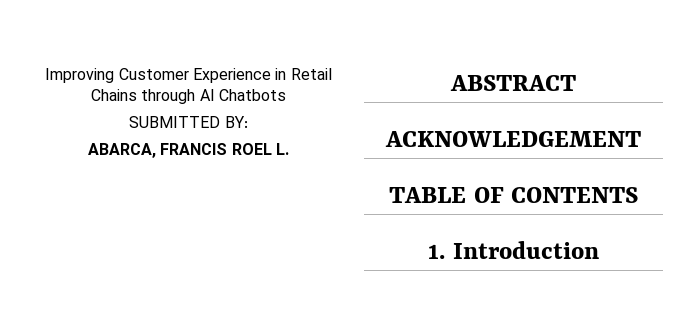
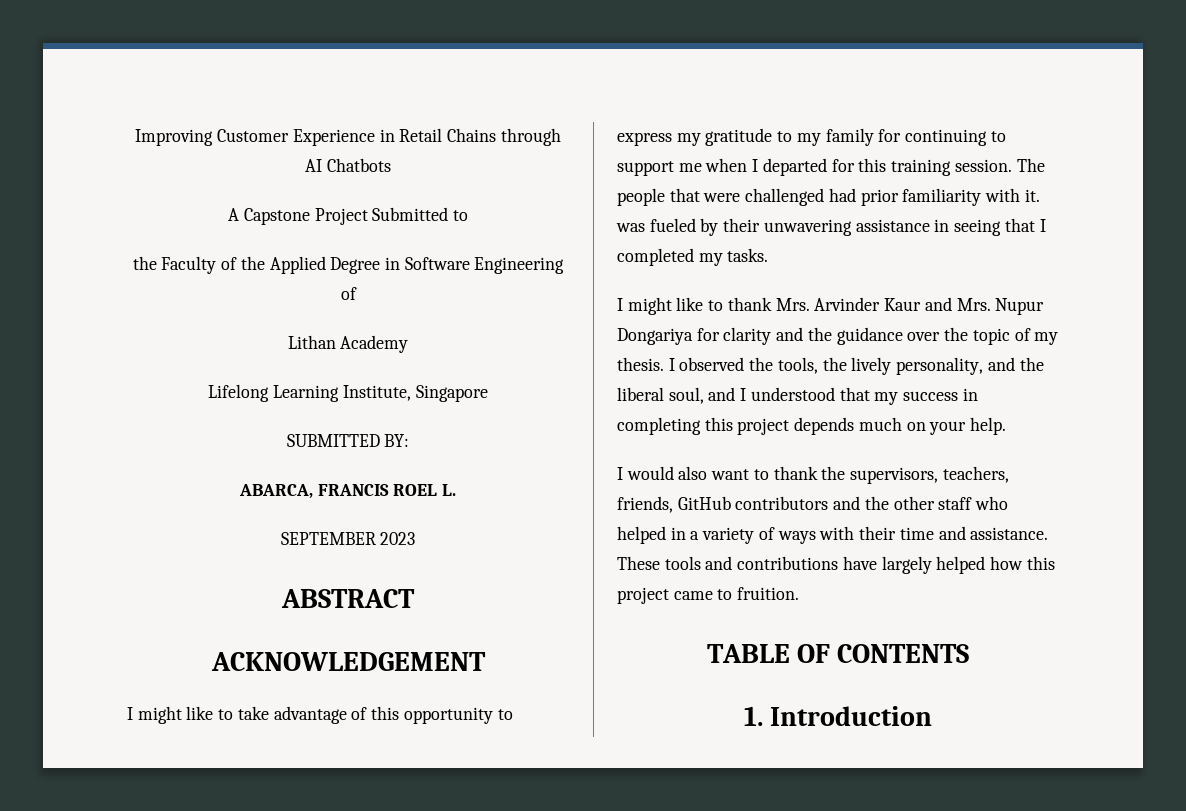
(286, 95) none -> [228,207,468,225] [132,256,565,274] [340,287,357,300] [287,335,409,353] [208,384,488,402] // A Capstone Project Submitted to // the Faculty of the Applied Degree in Software Engineering of // Lithan Academy // Lifelong Learning Institute, Singapore
(289, 149) none -> [280,532,416,545] // SEPTEMBER 2023
(641, 139) none -> [127,706,513,724] [617,128,1006,146] [617,158,1045,176] [617,188,1040,206] [616,218,1046,236] [617,248,769,266] [617,297,1045,315] [617,327,1059,345] [617,357,1044,375] [617,387,978,405] [617,417,1007,435] [617,466,1009,484] [617,496,1009,513] [617,526,1049,544] [617,556,1055,574] [617,587,800,604] // I might like to take advantage of this opportunity to express my gratitude to my family for continuing to support me when I departed for this training session. The people that were challenged had prior familiarity with it. was fueled by their unwavering assistance in seeing that I completed my tasks. // I might like to thank Mrs. Arvinder Kaur and Mrs. Nupur Dongariya for clarity and the guidance over the topic of my thesis. I observed the tools, the lively personality, and the liberal soul, and I understood that my success in completing this project depends much on your help. // I would also want to thank the supervisors, teachers, friends, GitHub contributors and the other staff who helped in a variety of ways with their time and assistance. These tools and contributions have largely helped how this project came to fruition.

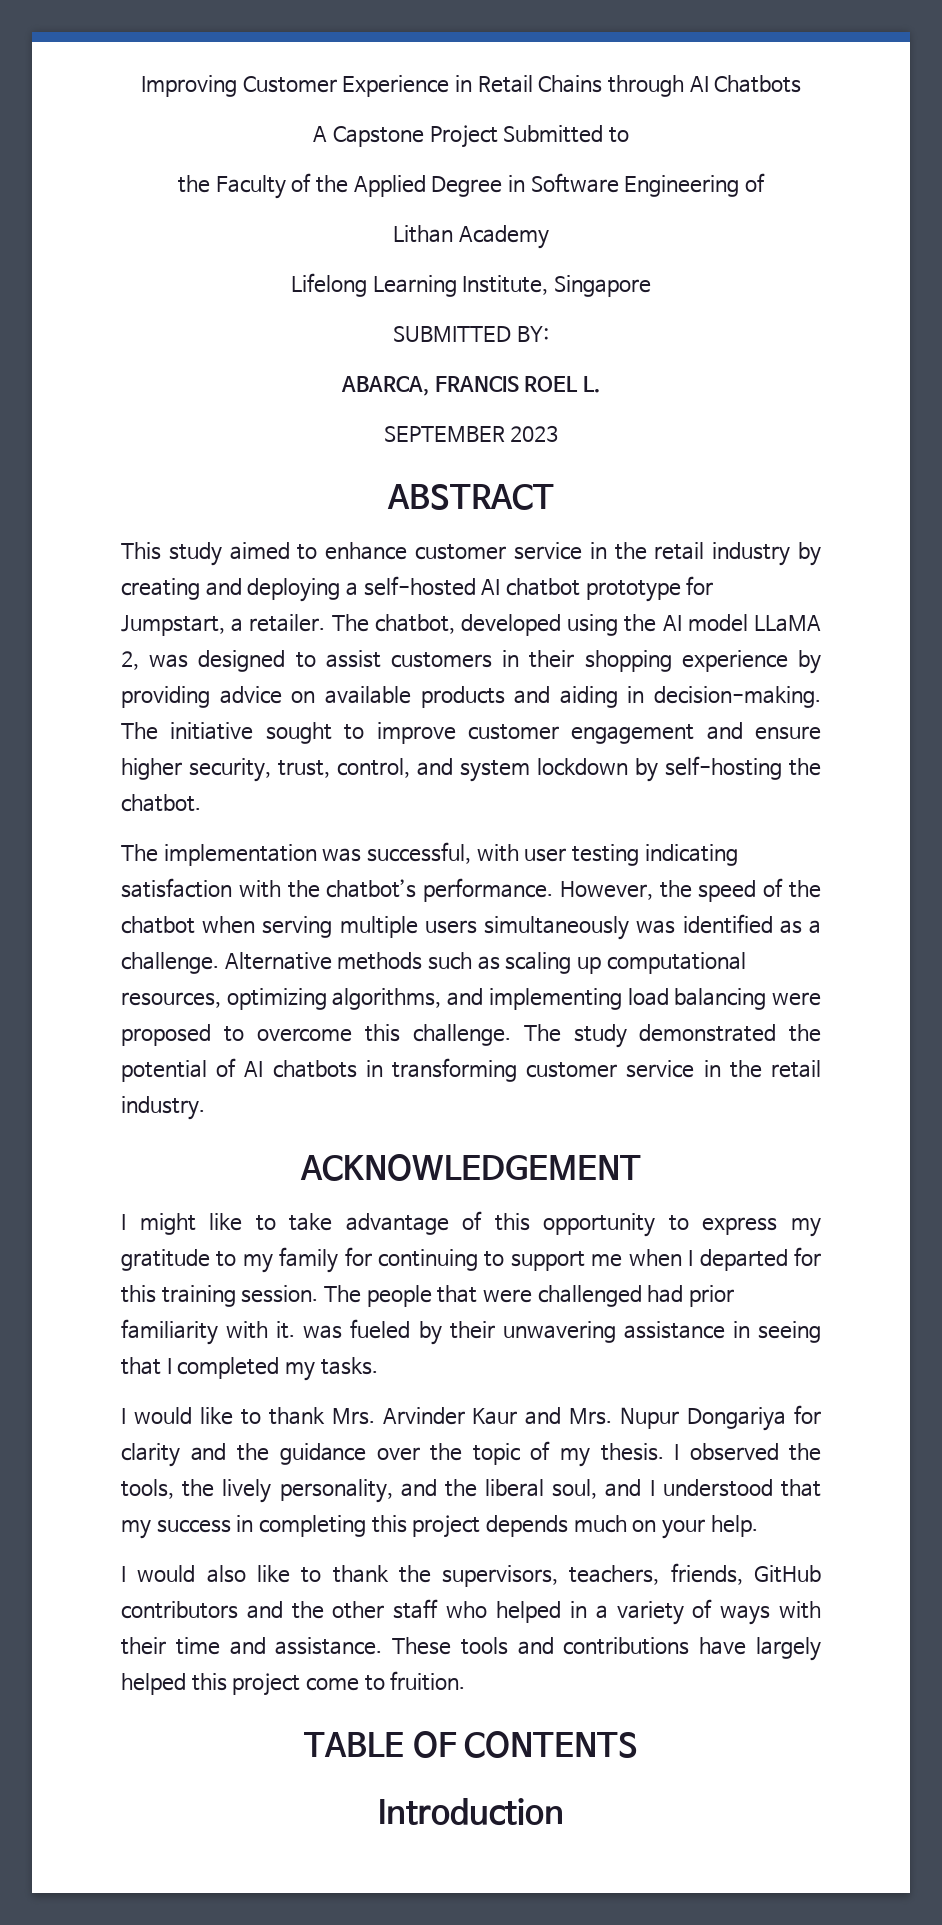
(415, 598) none -> [121,542,822,566] [121,576,714,602] [121,614,821,636] [121,650,821,674] [121,686,821,708] [121,722,822,744] [121,756,821,782] [121,794,201,812] [121,842,738,866] [121,878,821,902] [121,914,822,940] [121,952,746,974] [121,988,822,1010] [121,1024,821,1048] [121,1058,822,1082] [121,1096,205,1120] // This study aimed to enhance customer service in the retail industry by creating and deploying a self-hosted AI chatbot prototype for Jumpstart, a retailer. The chatbot, developed using the AI model LLaMA 2, was designed to assist customers in their shopping experience by providing advice on available products and aiding in decision-making. The initiative sought to improve customer engagement and ensure higher security, trust, control, and system lockdown by self-hosting the chatbot. // The implementation was successful, with user testing indicating satisfaction with the chatbot’s performance. However, the speed of the chatbot when serving multiple users simultaneously was identified as a challenge. Alternative methods such as scaling up computational resources, optimizing algorithms, and implementing load balancing were proposed to overcome this challenge. The study demonstrated the potential of AI chatbots in transforming customer service in the retail industry.
[627,297,672,315] might -> [133,1407,192,1424] would
[711,469,750,480] want -> [256,1565,290,1583] like
[990,556,1055,570] [617,587,713,604] how this project came -> [191,1673,359,1696] this project come
[743,706,763,726] 1. -> (639, 1744) none

